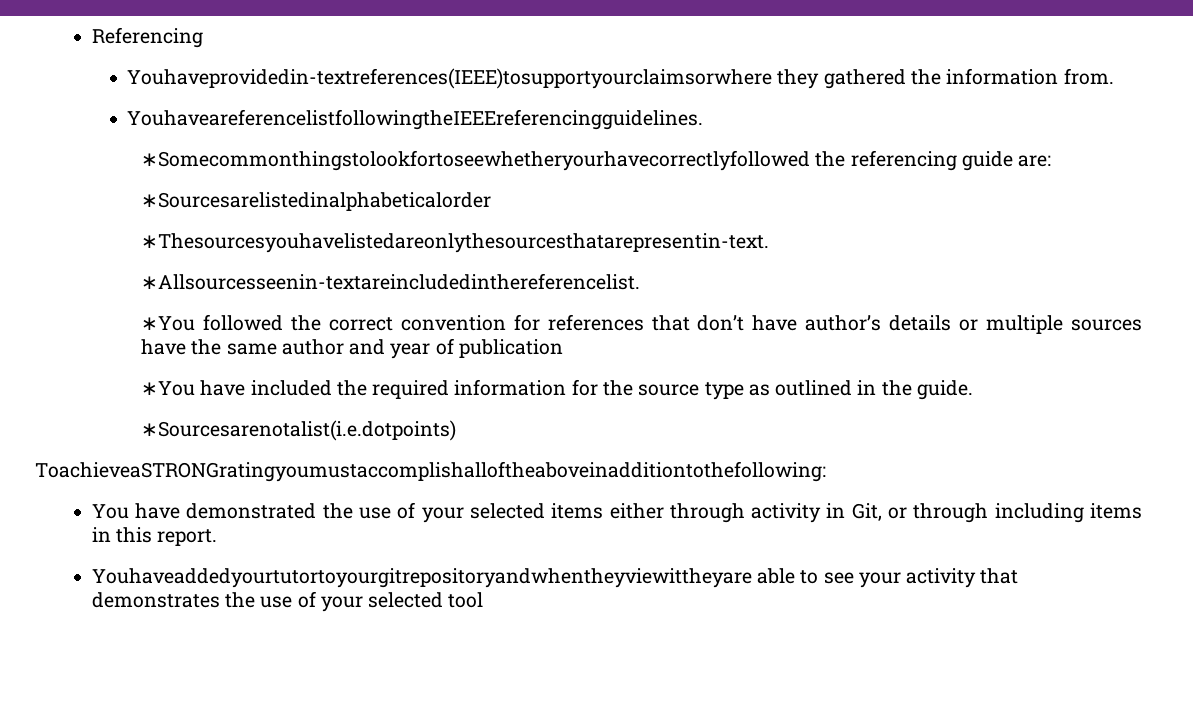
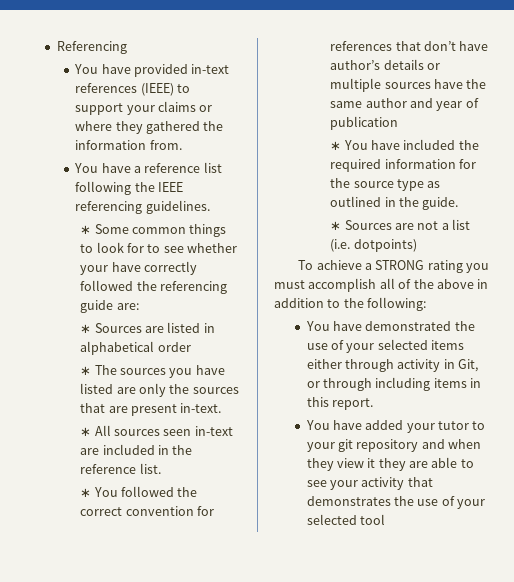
[127,68,773,89] Youhaveprovidedin-textreferences(IEEE)tosupportyourclaimsorwhere -> [74,64,230,77] [75,83,191,96] [75,101,213,115] [75,121,113,131] You have provided in-text references (IEEE) to support your claims or where
[127,109,704,130] [141,150,1052,171] [141,192,492,211] [141,233,770,253] [141,273,641,290] [141,316,196,331] YouhaveareferencelistfollowingtheIEEEreferencingguidelines. // ∗Somecommonthingstolookfortoseewhetheryourhavecorrectlyfollowed the referencing guide are: // ∗Sourcesarelistedinalphabeticalorder // ∗Thesourcesyouhavelistedareonlythesourcesthatarepresentin-text. // ∗Allsourcesseenin-textareincludedinthereferencelist. // ∗You -> [74,162,222,173] [75,181,184,195] [75,200,210,214] [80,224,227,237] [80,242,238,253] [80,261,198,275] [80,280,228,294] [80,300,139,313] [80,322,215,333] [80,341,191,355] [80,365,225,378] [80,383,239,397] [80,403,222,416] [80,425,233,436] [80,444,193,455] [80,463,161,474] [80,487,118,497] You have a reference list following the IEEE referencing guidelines. // ∗ Some common things to look for to see whether your have correctly followed the referencing guide are: // ∗ Sources are listed in alphabetical order // ∗ The sources you have listed are only the sources that are present in-text. // ∗ All sources seen in-text are included in the reference list. // ∗ You
[141,381,196,396] ∗You -> [330,140,368,150] ∗ You
[141,420,457,441] [35,461,826,482] ∗Sourcesarenotalist(i.e.dotpoints) // ToachieveaSTRONGratingyoumustaccomplishalloftheaboveinadditiontothefollowing: -> [330,219,471,230] [330,239,417,252] [298,260,490,273] [274,278,489,292] [274,297,427,311] ∗ Sources are not a list (i.e. dotpoints) // To achieve a STRONG rating you must accomplish all of the above in addition to the following:
[91,568,752,588] Youhaveaddedyourtutortoyourgitrepositoryandwhentheyviewittheyare -> [305,420,486,433] [306,439,482,452] [306,458,429,471] You have added your tutor to your git repository and when they view it they are

